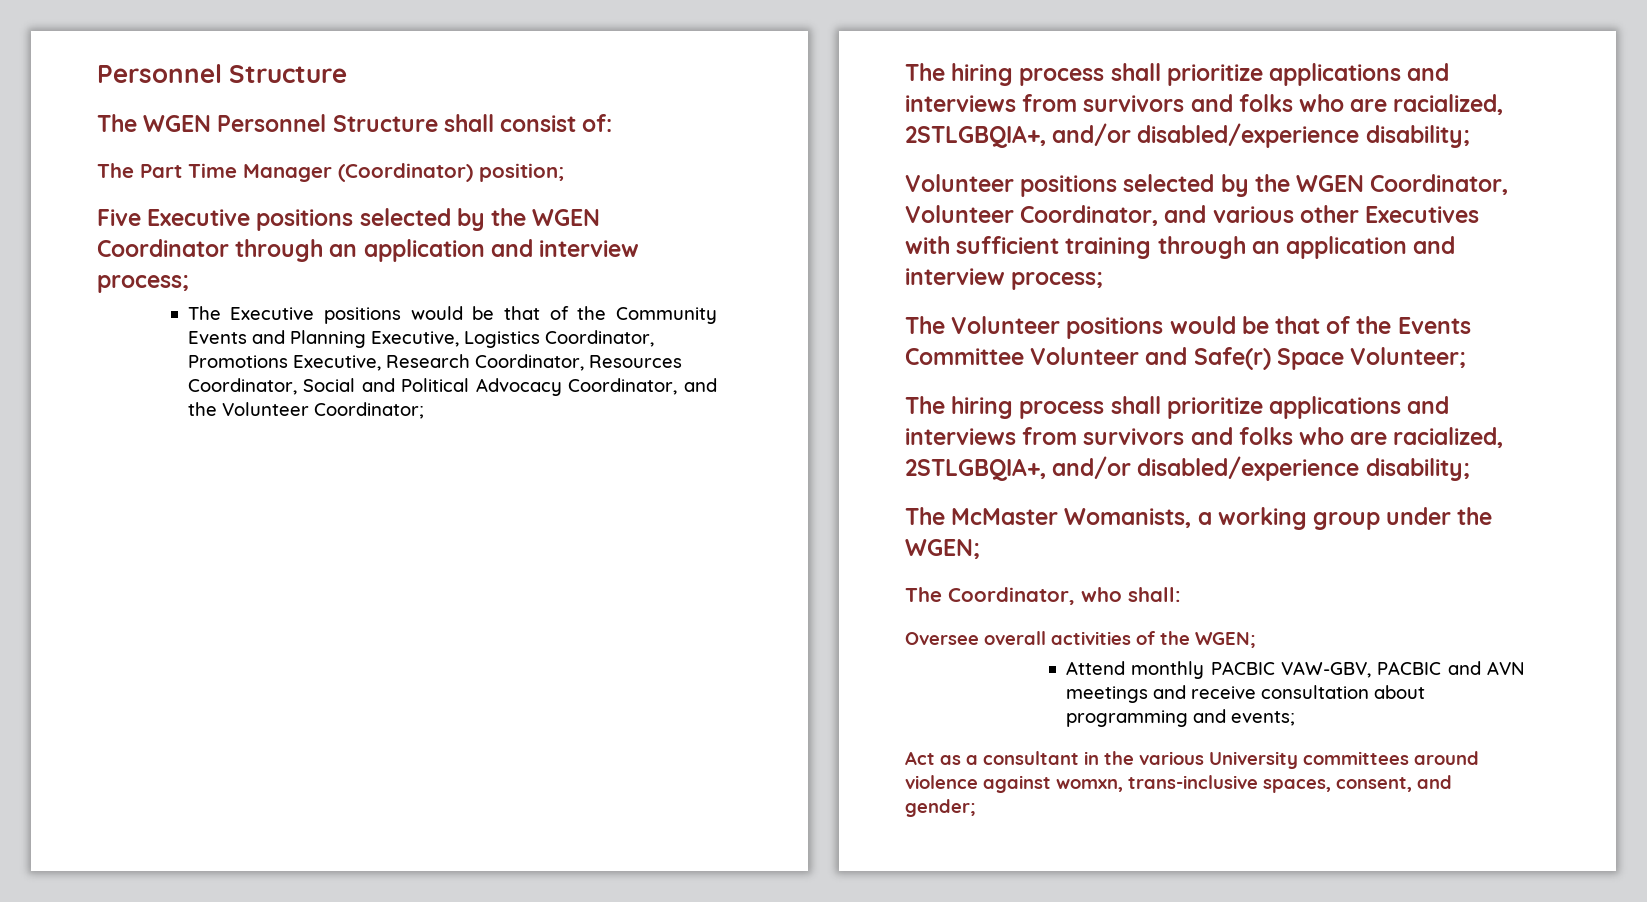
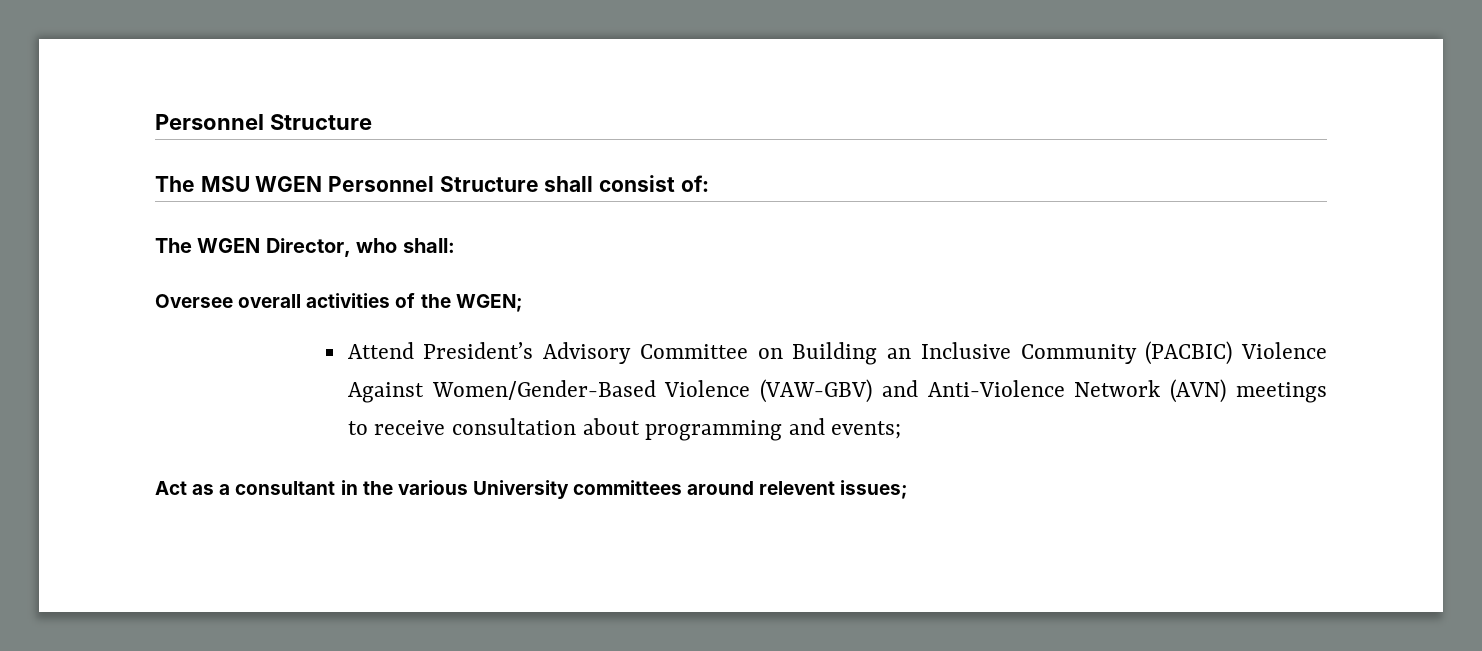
(137, 123) none -> [200,176,250,192] MSU
[140,163,564,182] [97,208,601,231] [97,239,640,262] [97,275,189,293] [187,306,717,324] [187,330,654,348] [187,354,682,371] [187,378,717,396] [187,402,424,419] [905,63,1450,86] [905,94,1504,115] [905,123,1470,148] [905,174,1509,197] [905,205,1480,226] [905,236,1456,259] [905,268,1104,290] [905,316,1471,339] [905,347,1467,370] [905,396,1450,419] [905,427,1504,448] [905,456,1470,481] [905,507,1493,530] [905,539,980,559] [905,587,1075,605] Part Time Manager (Coordinator) position; // Five Executive positions selected by the WGEN Coordinator through an application and interview process; // The Executive positions would be that of the Community Events and Planning Executive, Logistics Coordinator, Promotions Executive, Research Coordinator, Resources Coordinator, Social and Political Advocacy Coordinator, and the Volunteer Coordinator; // The hiring process shall prioritize applications and interviews from survivors and folks who are racialized, 2STLGBQIA+, and/or disabled/experience disability; // Volunteer positions selected by the WGEN Coordinator, Volunteer Coordinator, and various other Executives with sufficient training through an application and interview process; // The Volunteer positions would be that of the Events Committee Volunteer and Safe(r) Space Volunteer; // The hiring process shall prioritize applications and interviews from survivors and folks who are racialized, 2STLGBQIA+, and/or disabled/experience disability; // The McMaster Womanists, a working group under the WGEN; // The Coordinator, -> [197,238,351,257] WGEN Director,
[1131,661,1525,679] [1065,685,1186,703] monthly PACBIC VAW-GBV, PACBIC and AVN meetings and -> [423,341,1327,365] [347,379,1327,403] [347,421,368,435] President’s Advisory Committee on Building an Inclusive Community (PACBIC) Violence Against Women/Gender-Based Violence (VAW-GBV) and Anti-Violence Network (AVN) meetings to
[905,775,1452,793] [905,799,975,817] violence against womxn, trans-inclusive spaces, consent, and gender; -> [759,480,909,499] relevent issues;

